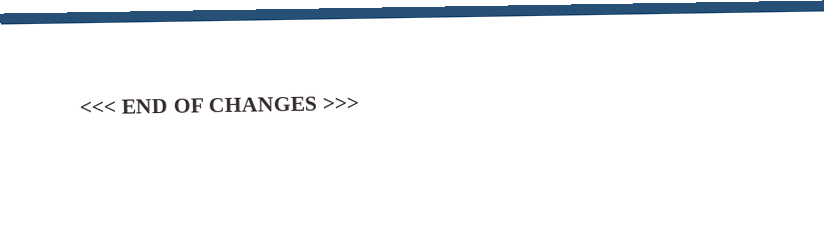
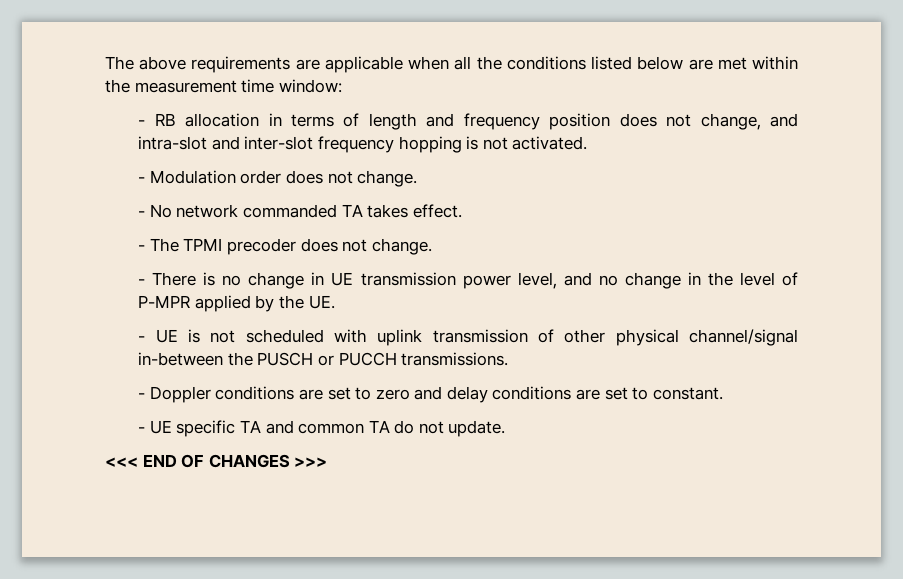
(79, 107) none -> [105,56,798,73] [105,79,342,93] [138,113,798,130] [138,136,588,153] [138,170,418,187] [138,204,462,218] [138,238,432,255] [138,272,799,289] [138,295,335,312] [138,329,798,346] [138,352,509,366] [138,386,723,403] [138,420,506,437] The above requirements are applicable when all the conditions listed below are met within the measurement time window: // - RB allocation in terms of length and frequency position does not change, and intra-slot and inter-slot frequency hopping is not activated. // - Modulation order does not change. // - No network commanded TA takes effect. // - The TPMI precoder does not change. // - There is no change in UE transmission power level, and no change in the level of P-MPR applied by the UE. // - UE is not scheduled with uplink transmission of other physical channel/signal in-between the PUSCH or PUCCH transmissions. // - Doppler conditions are set to zero and delay conditions are set to constant. // - UE specific TA and common TA do not update. //

